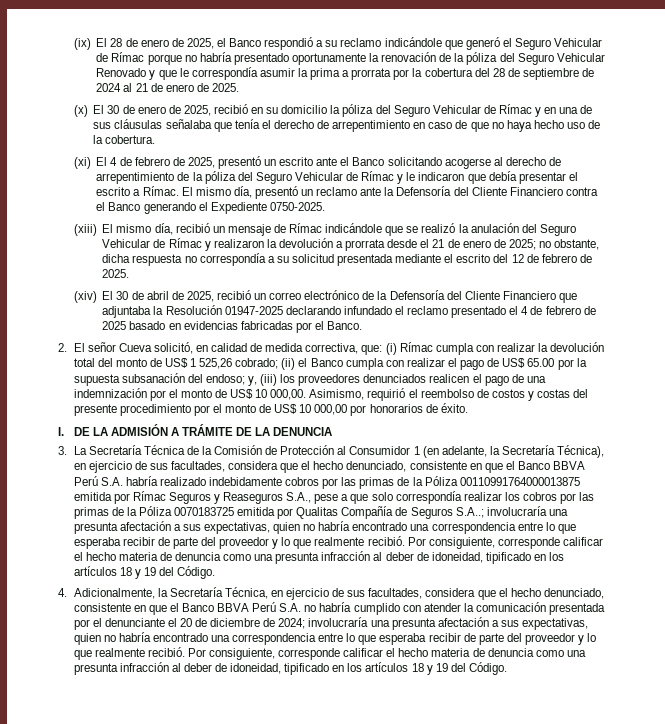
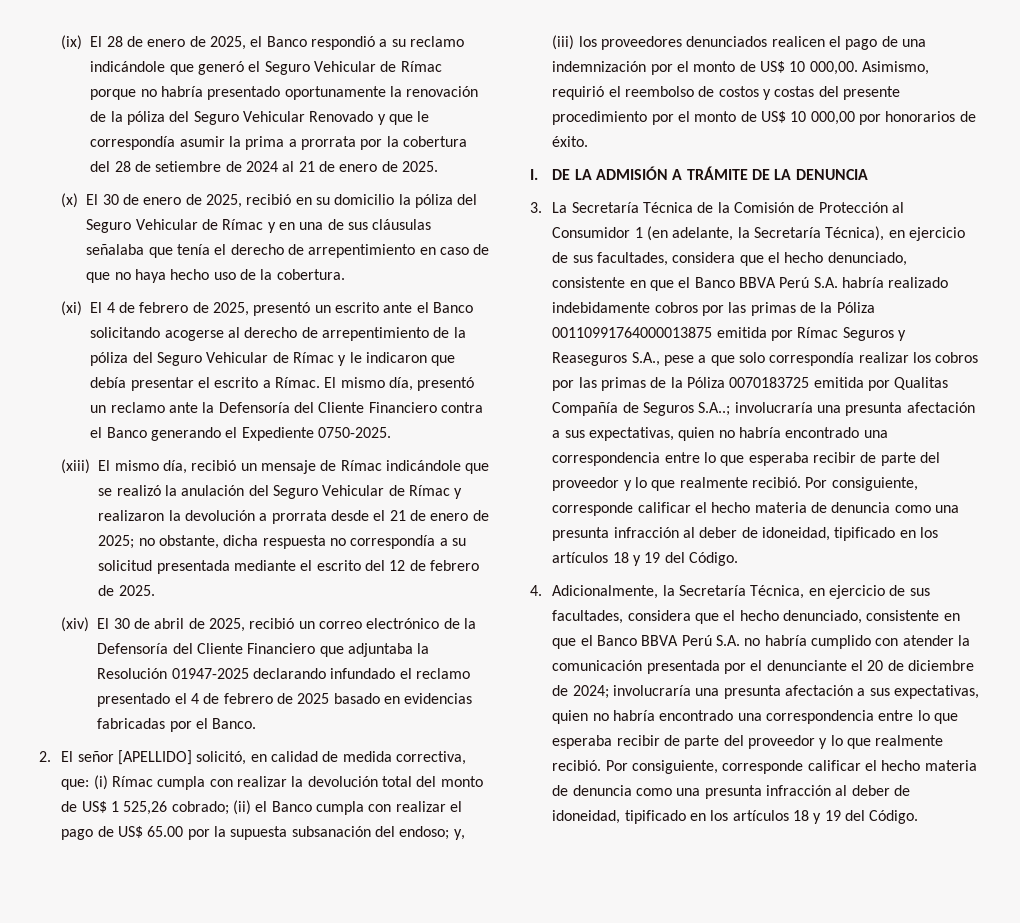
[522,68,579,80] septiembre -> [155,161,222,172] setiembre
[118,343,152,352] Cueva -> [118,750,193,765] [APELLIDO]

